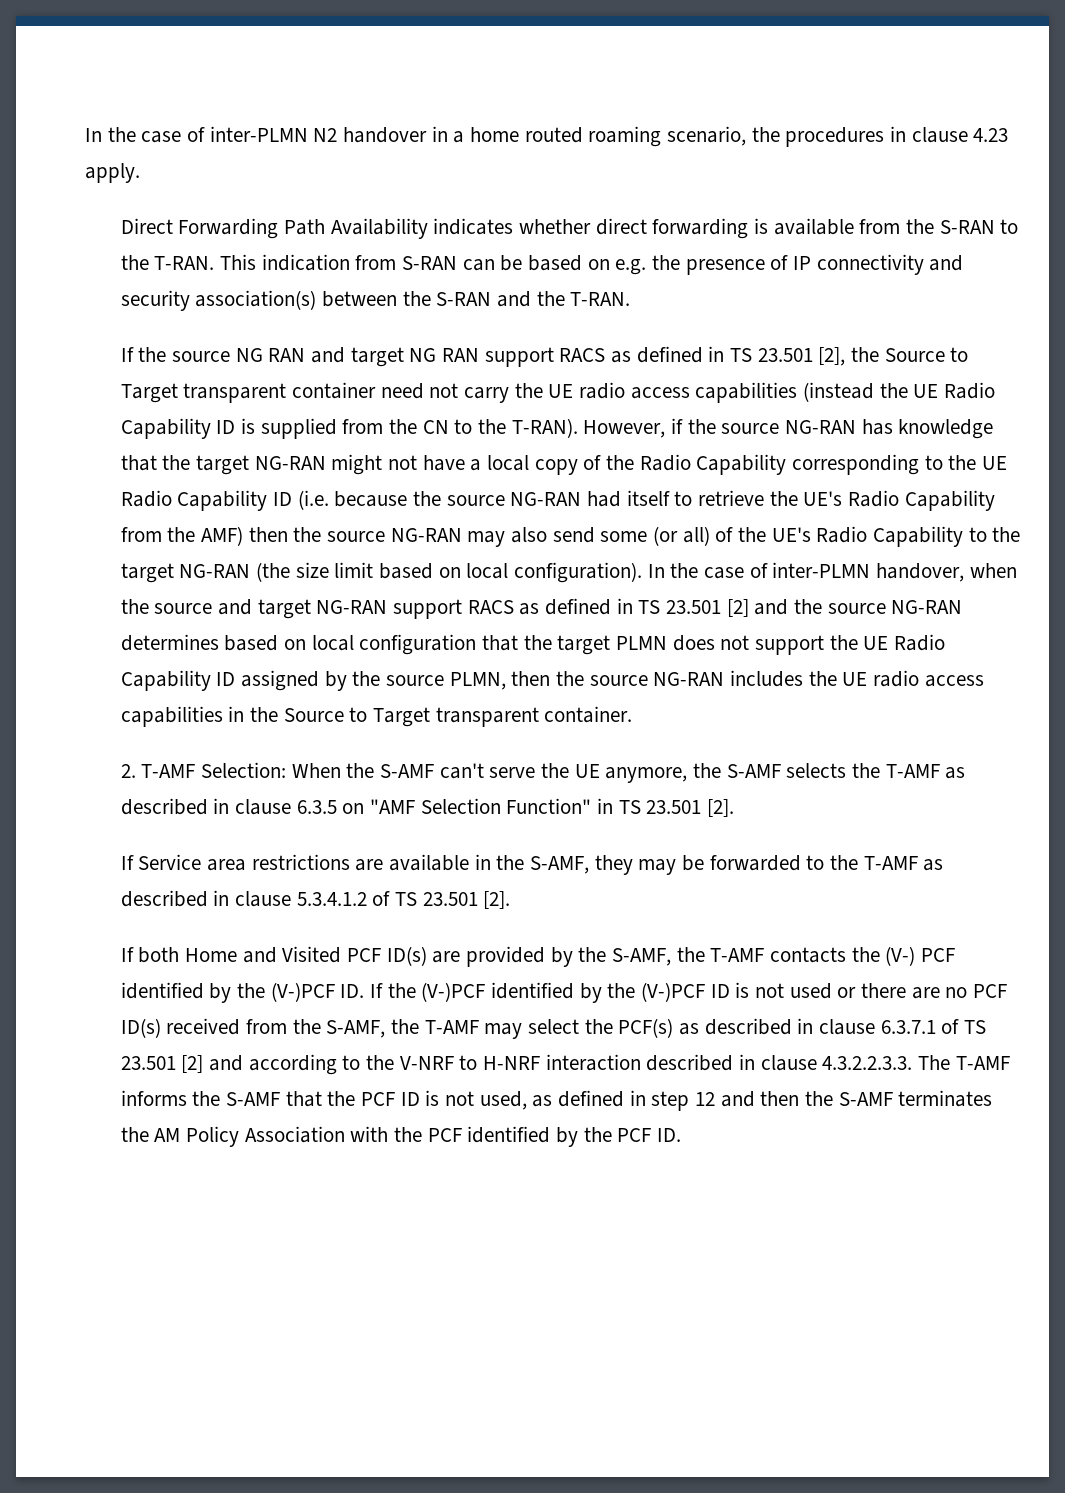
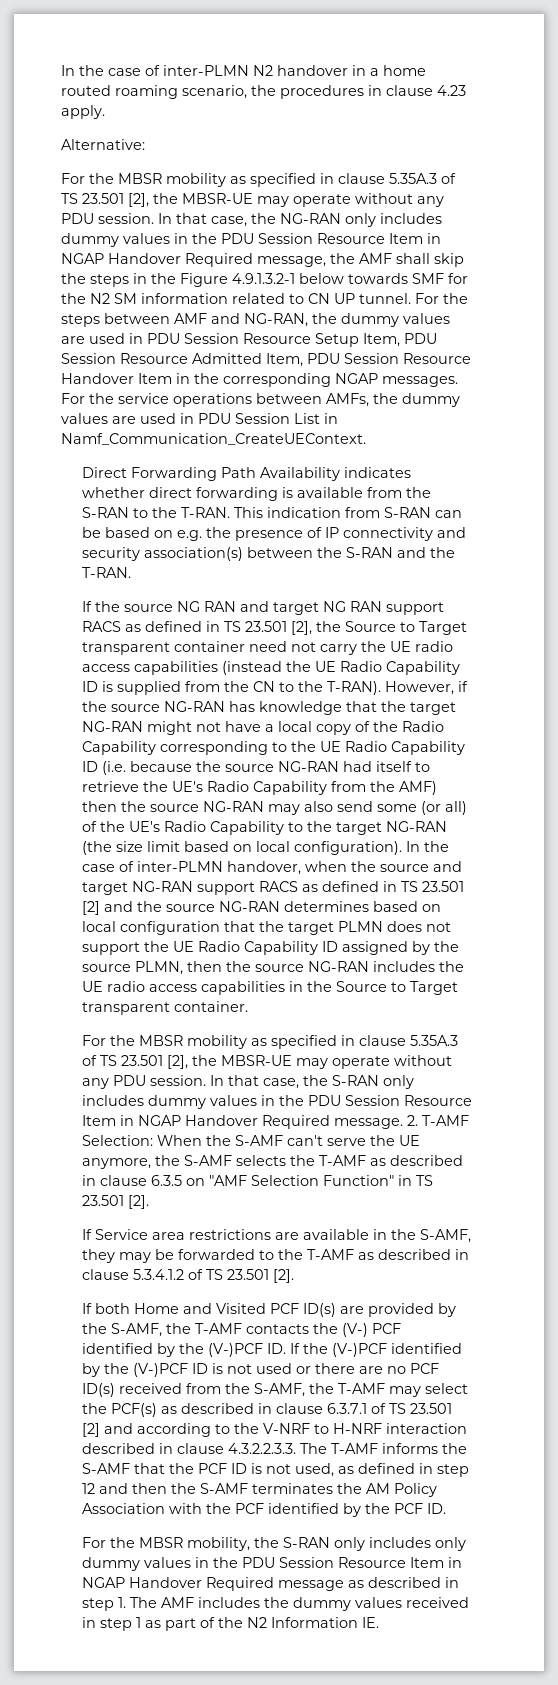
(140, 173) none -> [61,139,145,150] [61,173,456,187] [61,193,444,207] [61,213,442,227] [61,233,441,247] [61,253,464,267] [61,273,468,287] [61,293,468,304] [61,313,450,327] [61,333,437,347] [61,353,471,367] [61,373,458,387] [61,393,460,407] [61,413,338,424] [61,433,366,445] // Alternative: // For the MBSR mobility as specified in clause 5.35A.3 of TS 23.501 [2], the MBSR-UE may operate without any PDU session. In that case, the NG-RAN only includes dummy values in the PDU Session Resource Item in NGAP Handover Required message, the AMF shall skip the steps in the Figure 4.9.1.3.2-1 below towards SMF for the N2 SM information related to CN UP tunnel. For the steps between AMF and NG-RAN, the dummy values are used in PDU Session Resource Setup Item, PDU Session Resource Admitted Item, PDU Session Resource Handover Item in the corresponding NGAP messages. For the service operations between AMFs, the dummy values are used in PDU Session List in Namf_Communication_CreateUEContext.
(633, 714) none -> [81,1035,458,1049] [81,1055,452,1069] [81,1075,414,1089] [81,1095,472,1109] [81,1115,403,1129] For the MBSR mobility as specified in clause 5.35A.3 of TS 23.501 [2], the MBSR-UE may operate without any PDU session. In that case, the S-RAN only includes dummy values in the PDU Session Resource Item in NGAP Handover Required message.
(682, 1135) none -> [81,1537,466,1551] [81,1557,462,1571] [81,1577,459,1591] [81,1597,469,1611] [81,1617,379,1631] // For the MBSR mobility, the S-RAN only includes only dummy values in the PDU Session Resource Item in NGAP Handover Required message as described in step 1. The AMF includes the dummy values received in step 1 as part of the N2 Information IE.

